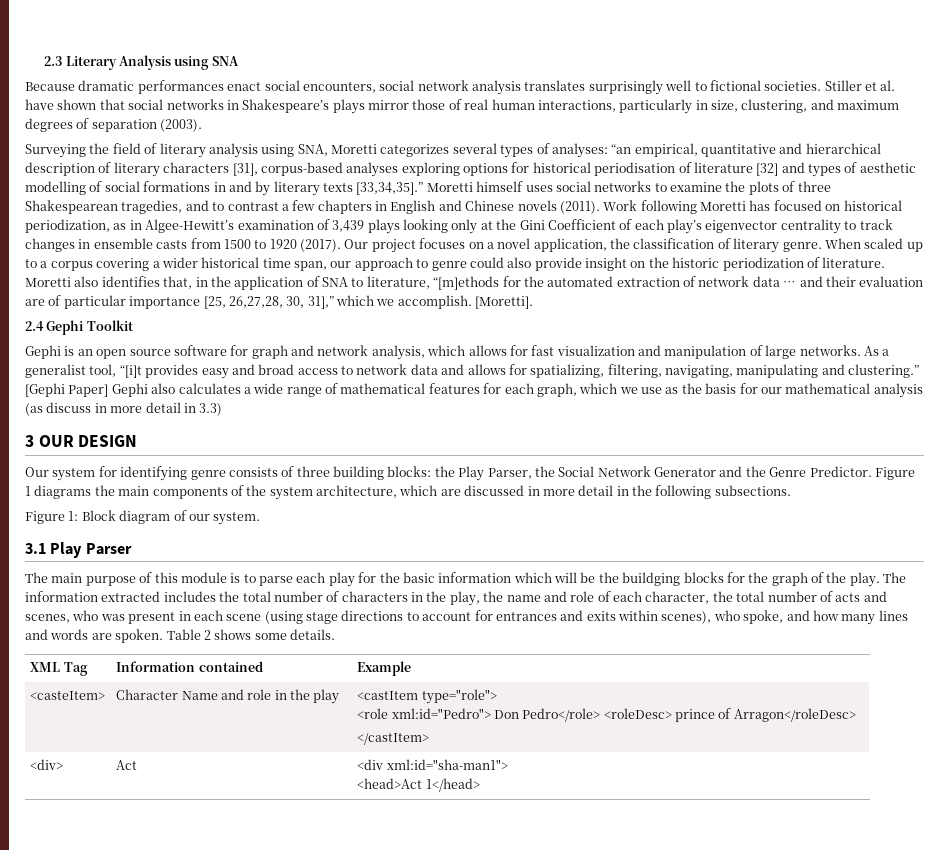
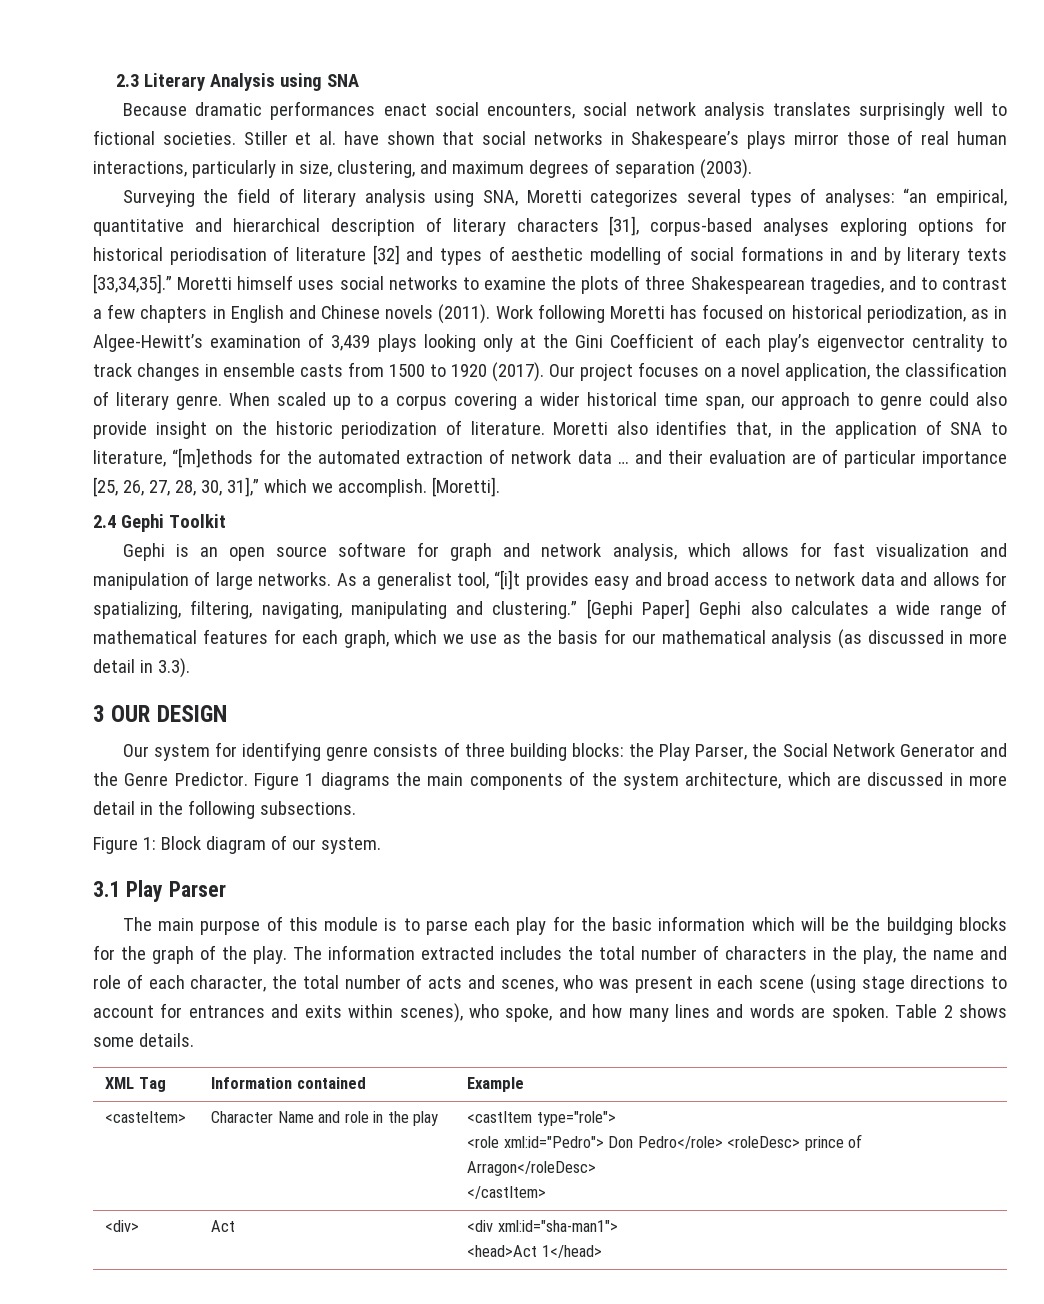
[228,296,283,308] 26,27,28, -> [122,480,196,496] 26, 27, 28,
[46,402,223,416] discuss in more detail in 3.3) -> [868,630,1008,644] [93,658,190,678] discussed in more detail in 3.3).

